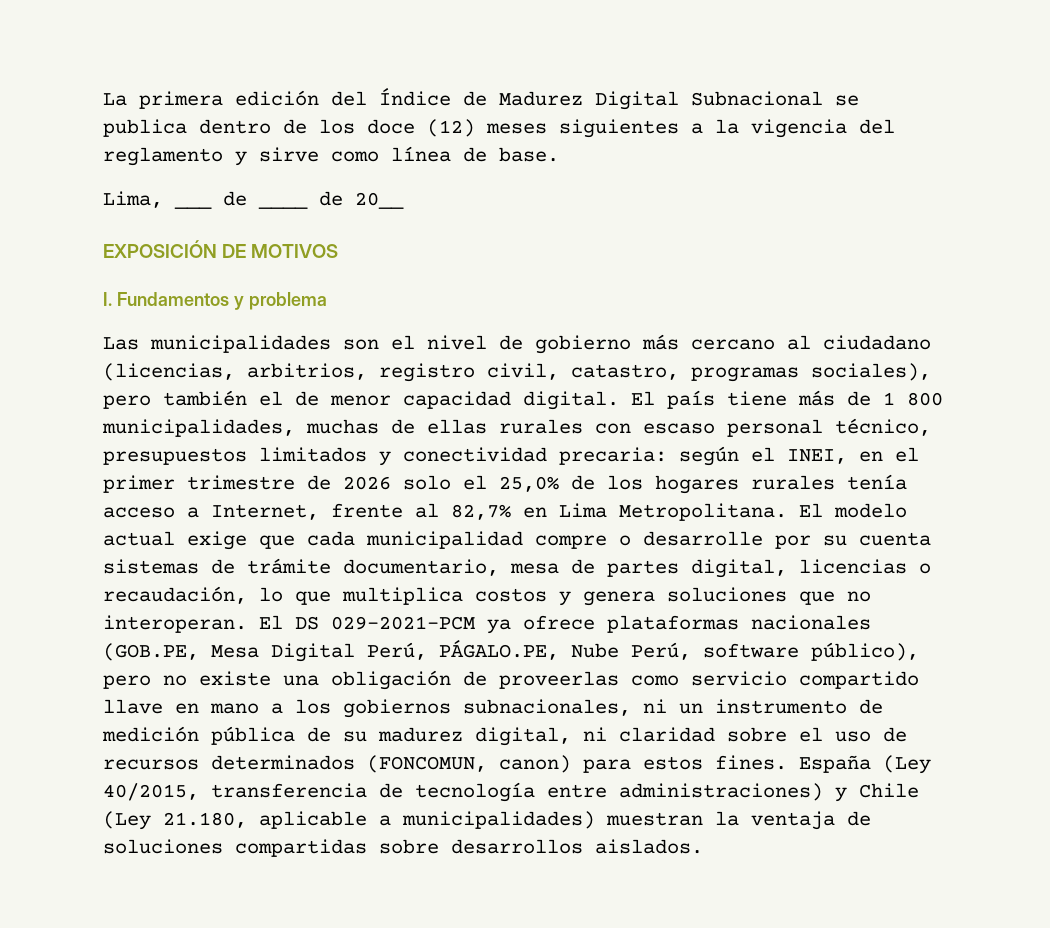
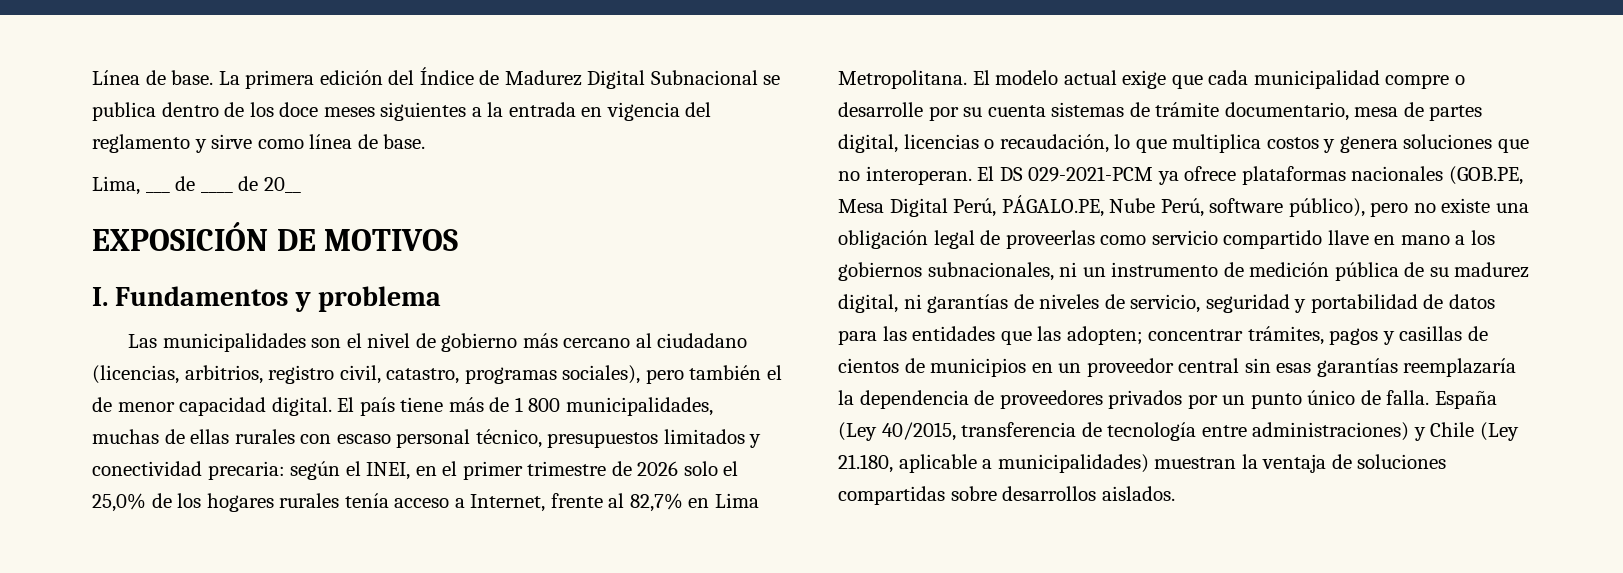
(103, 99) none -> [92,70,214,85] Línea de base.
[427,119,475,137] (12) -> (319, 109) none
(739, 126) none -> [508,102,603,117] entrada en
(451, 680) none -> [933,230,975,249] legal
[619,727,907,742] [103,755,787,773] claridad sobre el uso de recursos determinados (FONCOMUN, canon) para estos fines. -> [927,294,1495,313] [838,326,1488,345] [838,358,1517,377] [838,390,1430,409] garantías de niveles de servicio, seguridad y portabilidad de datos para las entidades que las adopten; concentrar trámites, pagos y casillas de cientos de municipios en un proveedor central sin esas garantías reemplazaría la dependencia de proveedores privados por un punto único de falla.

